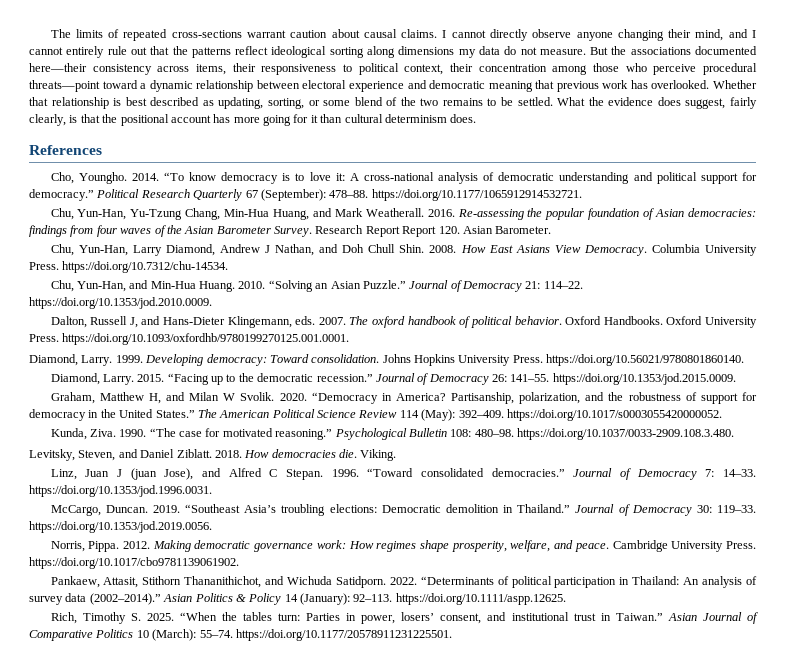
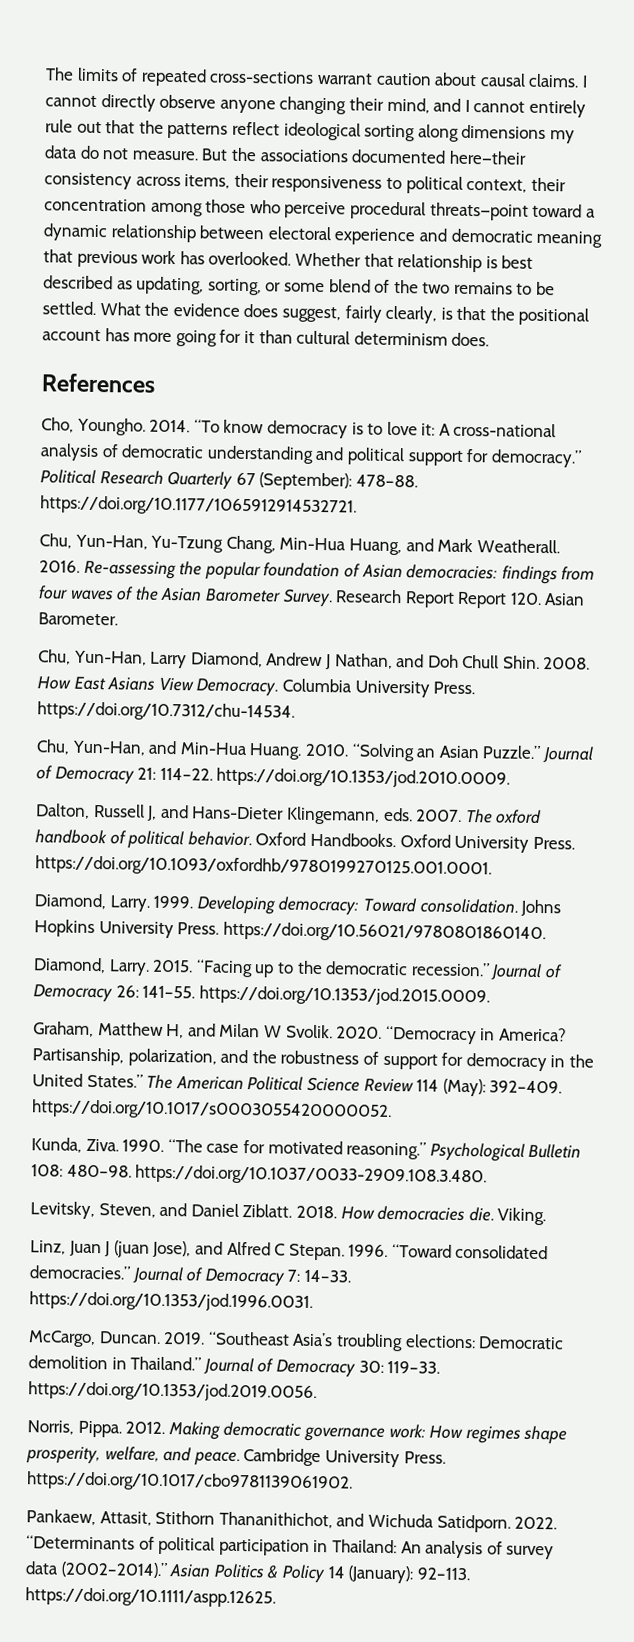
[50,612,759,624] [29,629,452,641] // Rich, Timothy S. 2025. “When the tables turn: Parties in power, losers’ consent, and institutional trust in Taiwan.” Asian Journal of Comparative Politics 10 (March): 55–74. https://doi.org/10.1177/20578911231225501. -> (276, 1597) none

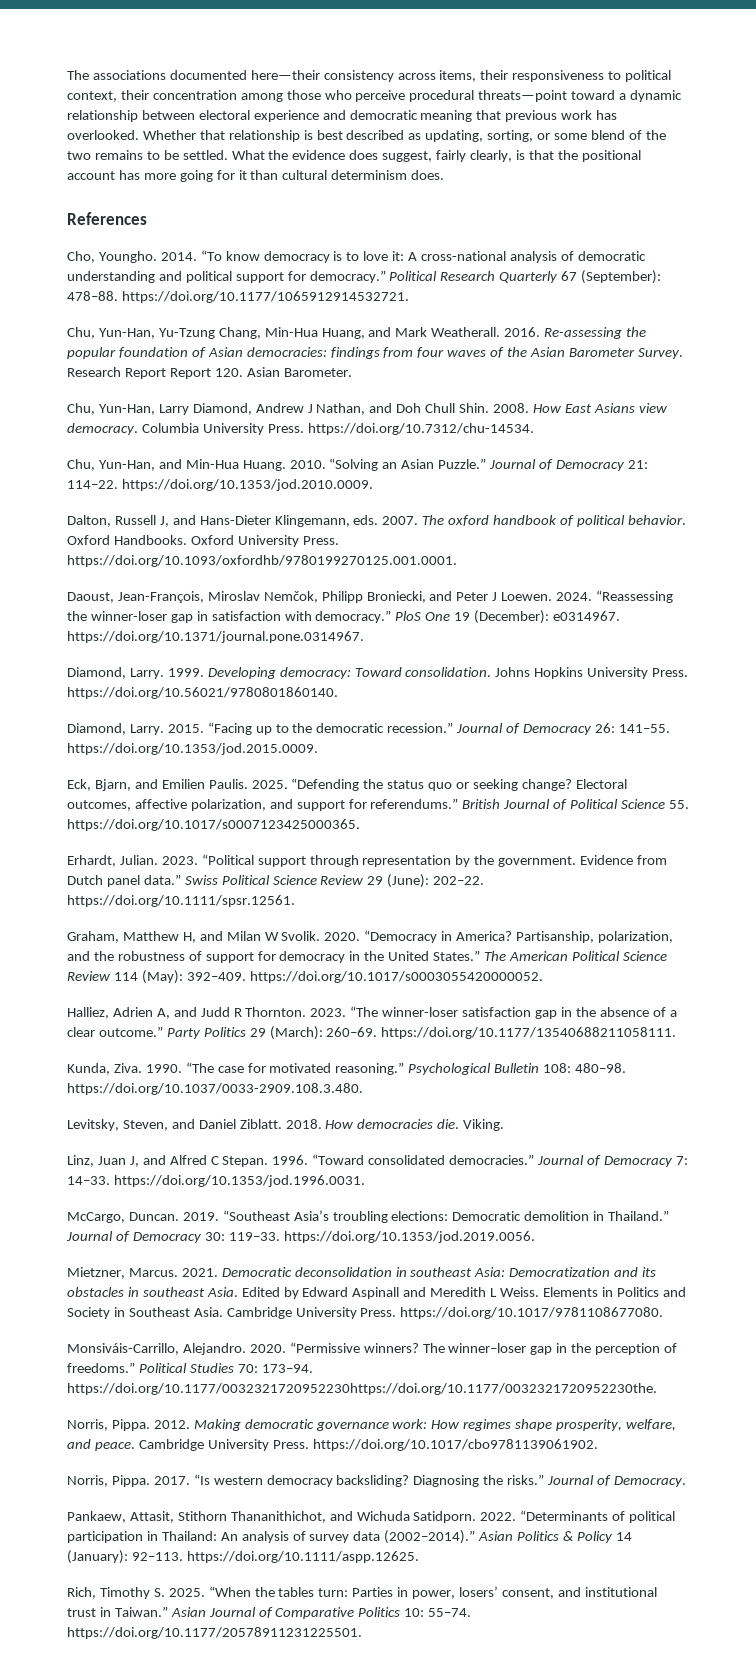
[45,67,588,88] [45,94,586,118] [45,119,575,144] [44,145,257,162] The limits of repeated cross-sections warrant caution about causal claims. I cannot directly observe anyone changing their mind, and I cannot entirely rule out that the patterns reflect ideological sorting along dimensions my data do not measure. But the -> [67,70,89,80] The
[158,677,279,697] View Democracy. -> [638,403,667,413] [67,423,138,435] view democracy.
(492, 867) none -> [67,590,674,603] [67,610,621,624] [67,631,364,643] // Daoust, Jean-François, Miroslav Nemčok, Philipp Broniecki, and Peter J Loewen. 2024. “Reassessing the winner-loser gap in satisfaction with democracy.” PloS One 19 (December): e0314967. https://doi.org/10.1371/journal.pone.0314967.
(490, 996) none -> [67,778,627,791] [67,798,689,811] [67,819,360,831] [67,854,668,867] [67,874,485,888] [67,895,295,907] // Eck, Bjarn, and Emilien Paulis. 2025. “Defending the status quo or seeking change? Electoral outcomes, affective polarization, and support for referendums.” British Journal of Political Science 55. https://doi.org/10.1017/s0007123425000365. // Erhardt, Julian. 2023. “Political support through representation by the government. Evidence from Dutch panel data.” Swiss Political Science Review 29 (June): 202–22. https://doi.org/10.1111/spsr.12561.
(392, 1110) none -> [67,1006,677,1019] [67,1026,677,1040] // Halliez, Adrien A, and Judd R Thornton. 2023. “The winner-loser satisfaction gap in the absence of a clear outcome.” Party Politics 29 (March): 260–69. https://doi.org/10.1177/13540688211058111.
[104,1240,192,1258] J (juan Jose), -> [129,1156,139,1167] J,
(317, 1392) none -> [67,1267,657,1279] [67,1287,686,1299] [67,1307,664,1319] [67,1342,678,1355] [67,1362,313,1373] [67,1383,657,1395] // Mietzner, Marcus. 2021. Democratic deconsolidation in southeast Asia: Democratization and its obstacles in southeast Asia. Edited by Edward Aspinall and Meredith L Weiss. Elements in Politics and Society in Southeast Asia. Cambridge University Press. https://doi.org/10.1017/9781108677080. // Monsiváis-Carrillo, Alejandro. 2020. “Permissive winners? The winner–loser gap in the perception of freedoms.” Political Studies 70: 173–94. https://doi.org/10.1177/0032321720952230https://doi.org/10.1177/0032321720952230the.
(353, 1482) none -> [67,1474,686,1487] // Norris, Pippa. 2017. “Is western democracy backsliding? Diagnosing the risks.” Journal of Democracy.
(276, 1597) none -> [67,1586,657,1599] [67,1606,472,1619] [67,1627,362,1639] // Rich, Timothy S. 2025. “When the tables turn: Parties in power, losers’ consent, and institutional trust in Taiwan.” Asian Journal of Comparative Politics 10: 55–74. https://doi.org/10.1177/20578911231225501.

